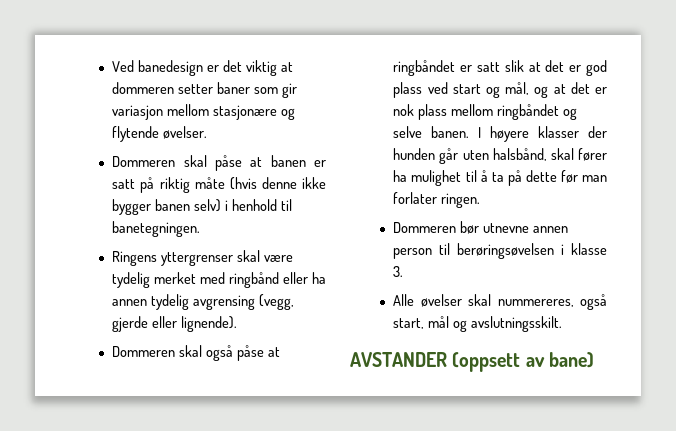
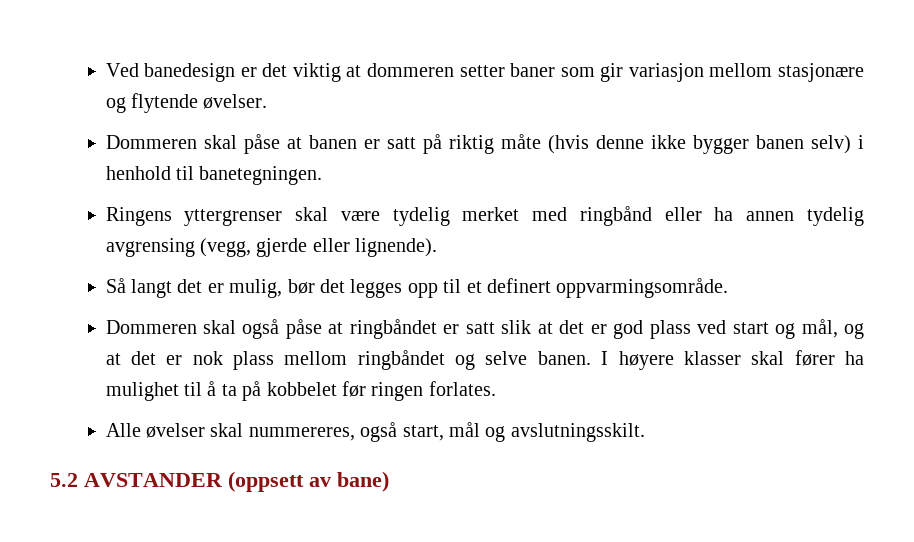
(238, 324) none -> [105,278,729,298] // Så langt det er mulig, bør det legges opp til et definert oppvarmingsområde.
[588,126,607,138] [393,148,547,164] der hunden går uten halsbånd, -> (741, 358) none
[525,170,607,183] [393,192,481,208] [393,221,569,234] [393,243,607,259] [393,266,404,277] dette før man forlater ringen. // Dommeren bør utnevne annen person til berøringsøvelsen i klasse 3. -> [266,381,496,401] kobbelet før ringen forlates.
(563, 324) none -> [50,473,78,487] 5.2

